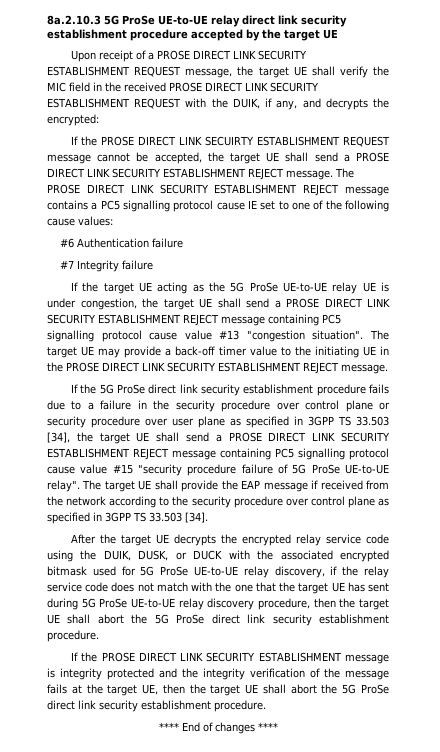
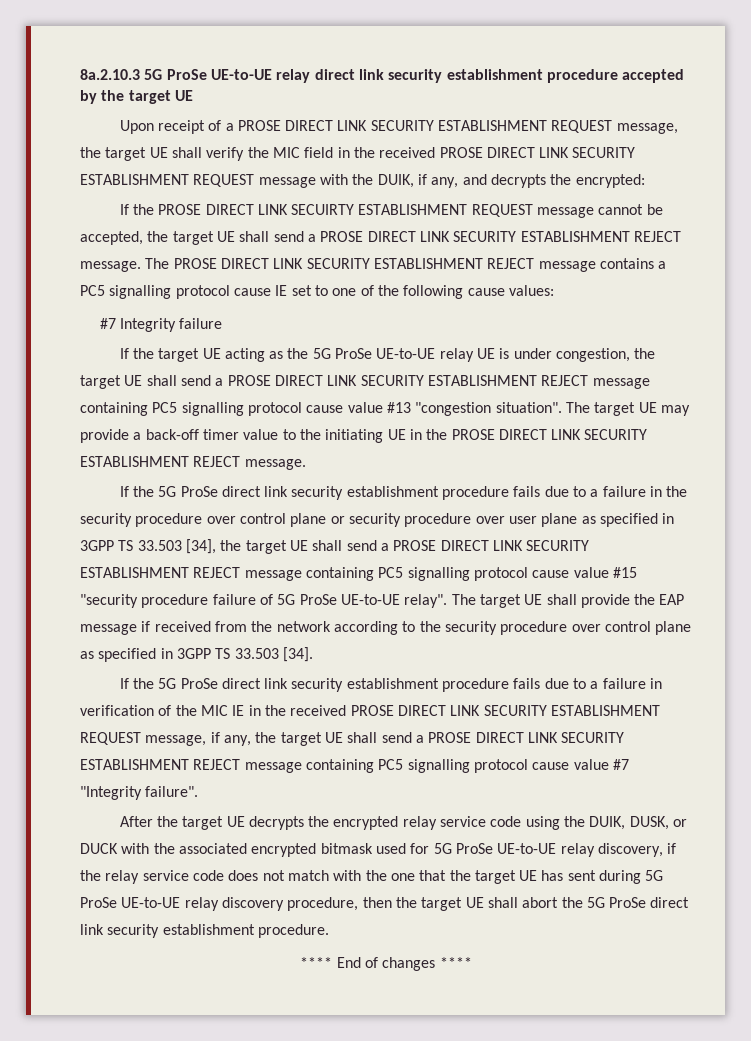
(182, 103) none -> [258,177,316,188] message
[60,238,184,248] // #6 Authentication failure -> (554, 290) none
(208, 517) none -> [119,678,663,692] [80,705,660,716] [80,732,625,746] [80,759,629,773] [80,786,199,800] // If the 5G ProSe direct link security establishment procedure fails due to a failure in verification of the MIC IE in the received PROSE DIRECT LINK SECURITY ESTABLISHMENT REQUEST message, if any, the target UE shall send a PROSE DIRECT LINK SECURITY ESTABLISHMENT REJECT message containing PC5 signalling protocol cause value #7 "Integrity failure".
[71,652,389,664] [47,668,389,680] [47,684,390,696] [47,700,266,712] // If the PROSE DIRECT LINK SECURITY ESTABLISHMENT message is integrity protected and the integrity verification of the message fails at the target UE, then the target UE shall abort the 5G ProSe direct link security establishment procedure. -> (329, 931) none

